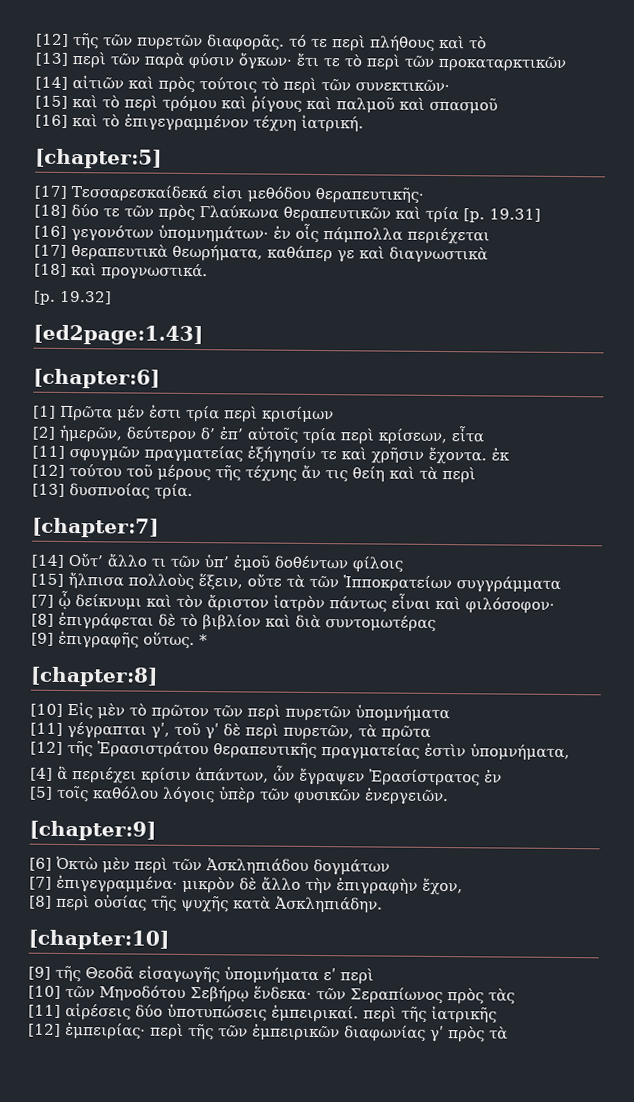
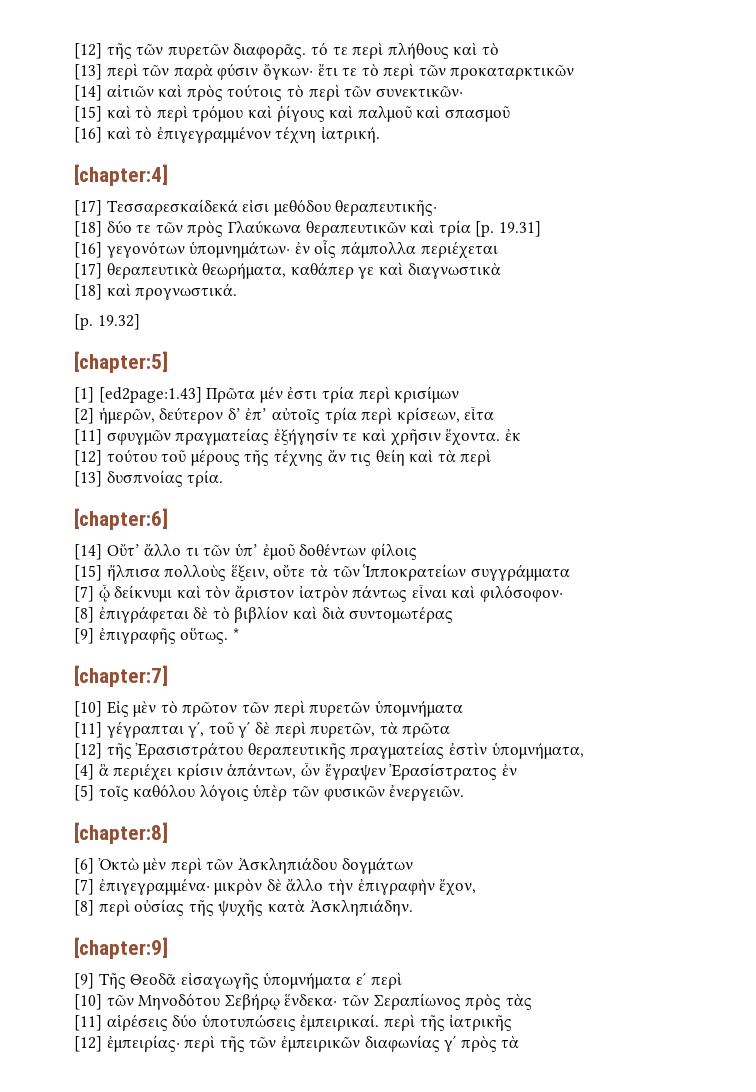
[35,148,162,169] [chapter:5] -> [74,164,168,186] [chapter:4]
[33,324,203,346] [33,368,160,389] [ed2page:1.43] // [chapter:6] -> [74,351,168,373] [chapter:5]
(56, 412) none -> [98,387,202,403] [ed2page:1.43]
[32,517,159,538] [chapter:7] -> [74,508,168,530] [chapter:6]
[30,666,158,687] [chapter:8] -> [74,665,168,687] [chapter:7]
[29,820,156,841] [chapter:9] -> [74,822,168,844] [chapter:8]
[28,929,169,950] [28,965,81,983] [chapter:10] // [9] τῆς -> [74,937,168,959] [74,973,126,989] [chapter:9] // [9] Τῆς

